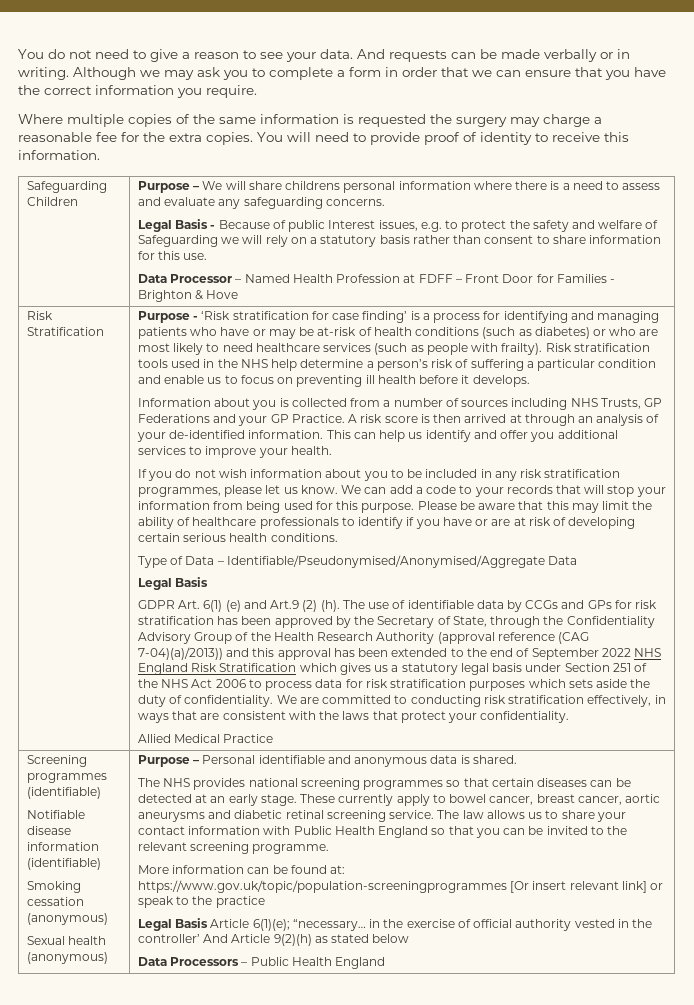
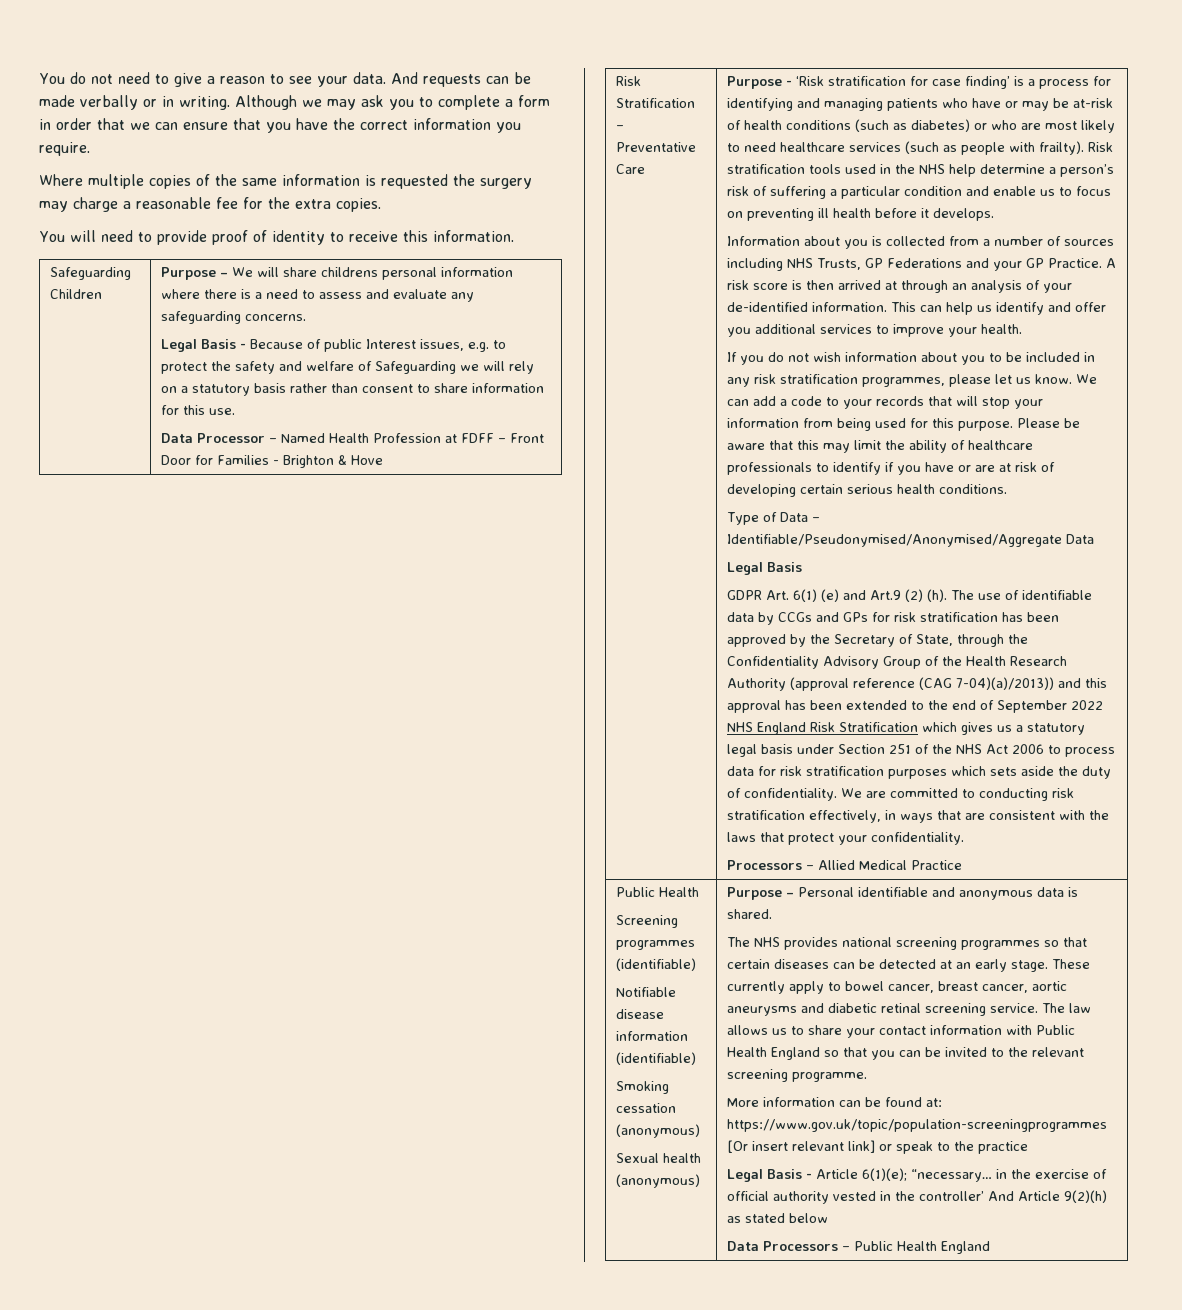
(253, 138) none -> (381, 205) //
(104, 331) none -> [616,125,625,130] [616,142,697,152] [616,164,646,174] – Preventative Care
(570, 717) none -> [727,860,815,870] Processors –
(274, 738) none -> [616,887,700,897] Public Health //
(209, 923) none -> [806,1173,813,1179] -

